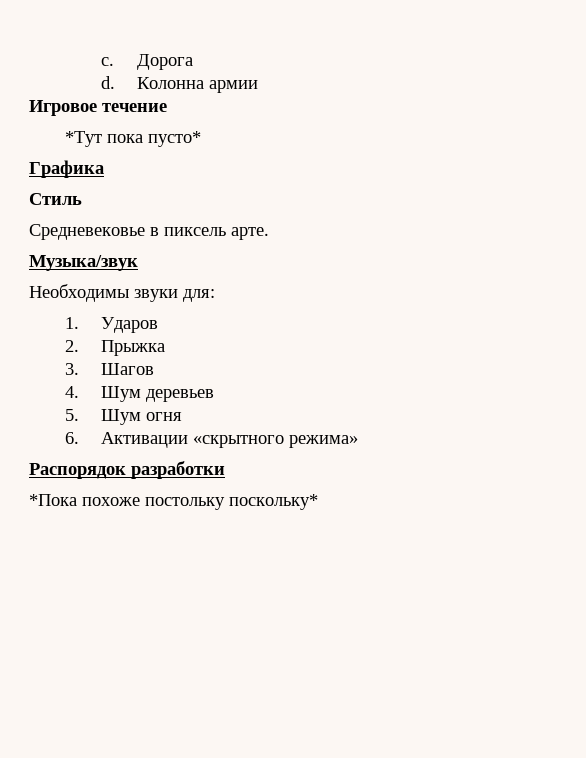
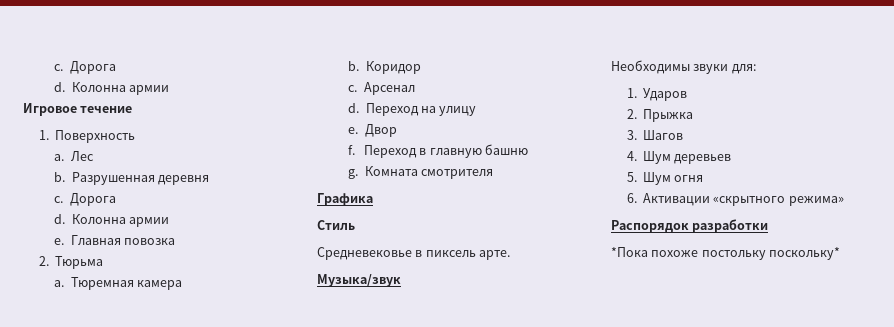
[64,131,201,147] *Тут пока пусто* -> [38,130,135,143] [54,151,94,161] [54,172,210,185] [54,193,117,206] [54,214,170,227] [54,235,176,245] [38,256,103,269] [54,277,183,290] [348,61,421,74] [348,82,416,95] [348,103,477,116] [348,124,397,137] [348,144,529,158] [348,166,494,179] 1. Поверхность // a. Лес // b. Разрушенная деревня // c. Дорога // d. Колонна армии // e. Главная повозка // 2. Тюрьма // a. Тюремная камера // b. Коридор // c. Арсенал // d. Переход на улицу // e. Двор // f. Переход в главную башню // g. Комната смотрителя

